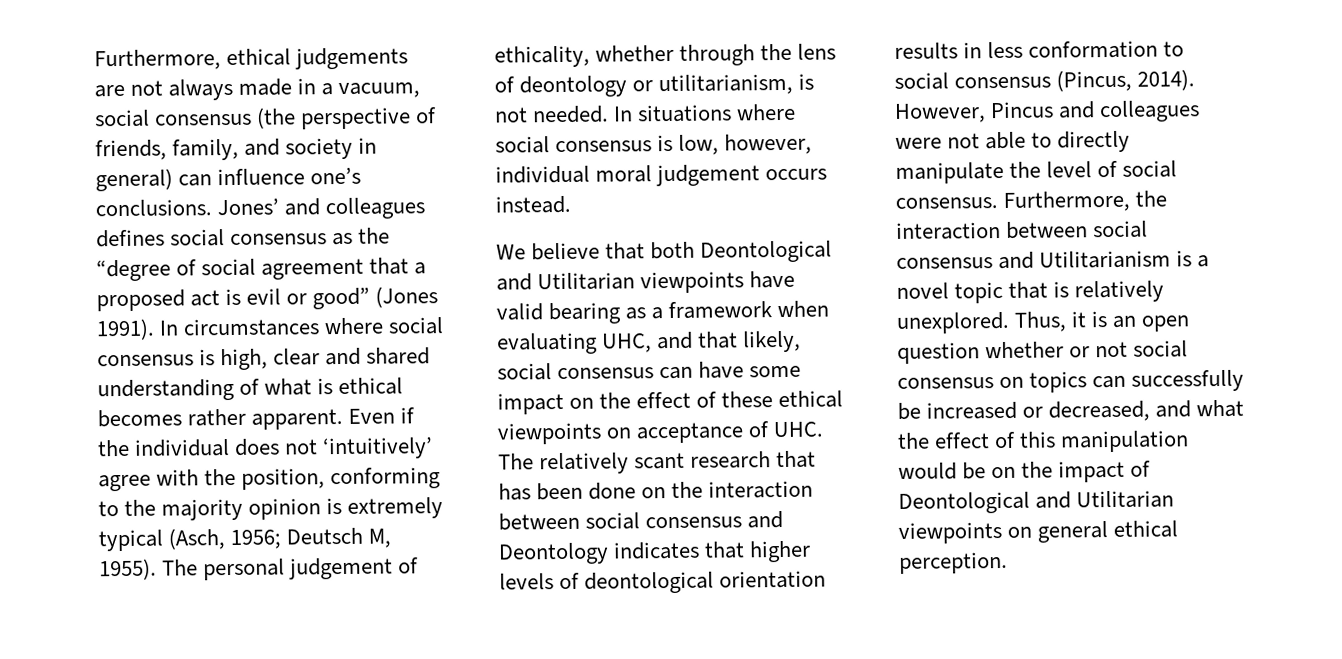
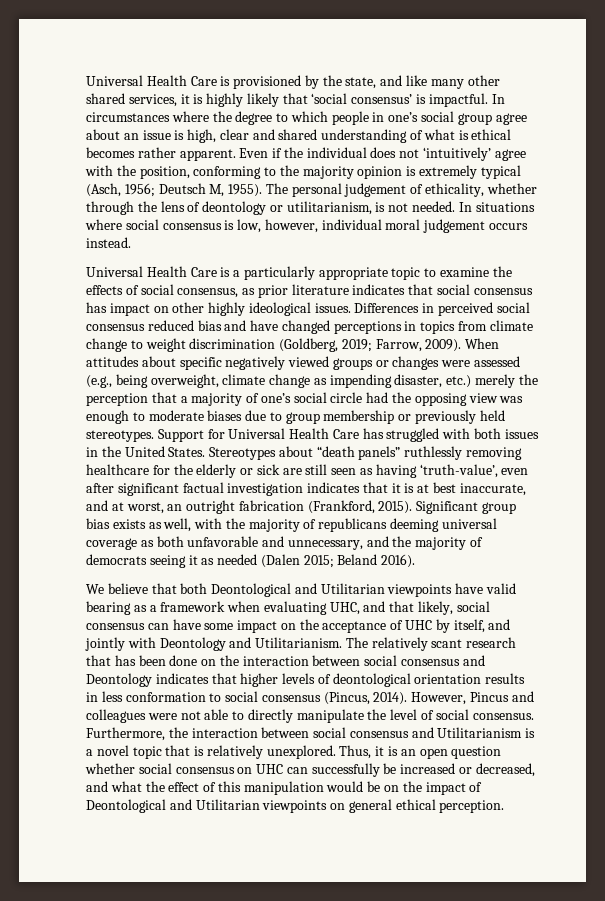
[94,47,409,71] [94,78,421,101] [94,107,438,130] [95,137,378,161] [95,167,362,192] [95,197,426,220] [96,227,391,248] [96,257,427,282] [96,286,439,312] [96,317,445,341] [97,354,194,367] Furthermore, ethical judgements are not always made in a vacuum, social consensus (the perspective of friends, family, and society in general) can influence one’s conclusions. Jones’ and colleagues defines social consensus as the “degree of social agreement that a proposed act is evil or good” (Jones 1991). In circumstances where social consensus -> [86,75,500,89] [86,93,505,107] [86,111,527,125] [86,129,171,140] Universal Health Care is provisioned by the state, and like many other shared services, it is highly likely that ‘social consensus’ is impactful. In circumstances where the degree to which people in one’s social group agree about an issue
(571, 204) none -> [86,266,512,280] [86,284,533,298] [86,302,530,316] [86,320,533,334] [86,338,500,352] [86,356,521,370] [86,374,538,388] [86,392,524,406] [86,410,505,424] [86,428,539,442] [86,446,523,460] [86,464,529,478] [86,482,526,496] [86,500,517,514] [86,518,497,532] [86,536,484,550] [86,554,416,568] // Universal Health Care is a particularly appropriate topic to examine the effects of social consensus, as prior literature indicates that social consensus has impact on other highly ideological issues. Differences in perceived social consensus reduced bias and have changed perceptions in topics from climate change to weight discrimination (Goldberg, 2019; Farrow, 2009). When attitudes about specific negatively viewed groups or changes were assessed (e.g., being overweight, climate change as impending disaster, etc.) merely the perception that a majority of one’s social circle had the opposing view was enough to moderate biases due to group membership or previously held stereotypes. Support for Universal Health Care has struggled with both issues in the United States. Stereotypes about “death panels” ruthlessly removing healthcare for the elderly or sick are still seen as having ‘truth-value’, even after significant factual investigation indicates that it is at best inaccurate, and at worst, an outright fabrication (Frankford, 2015). Significant group bias exists as well, with the majority of republicans deeming universal coverage as both unfavorable and unnecessary, and the majority of democrats seeing it as needed (Dalen 2015; Beland 2016).
[636,390,844,409] [497,421,824,445] effect of these ethical viewpoints on acceptance of UHC. -> [322,619,511,633] [85,637,343,651] acceptance of UHC by itself, and jointly with Deontology and Utilitarianism.
[1069,341,1129,358] or not -> (135, 768) none
[1029,371,1088,393] topics -> [256,764,284,774] UHC

